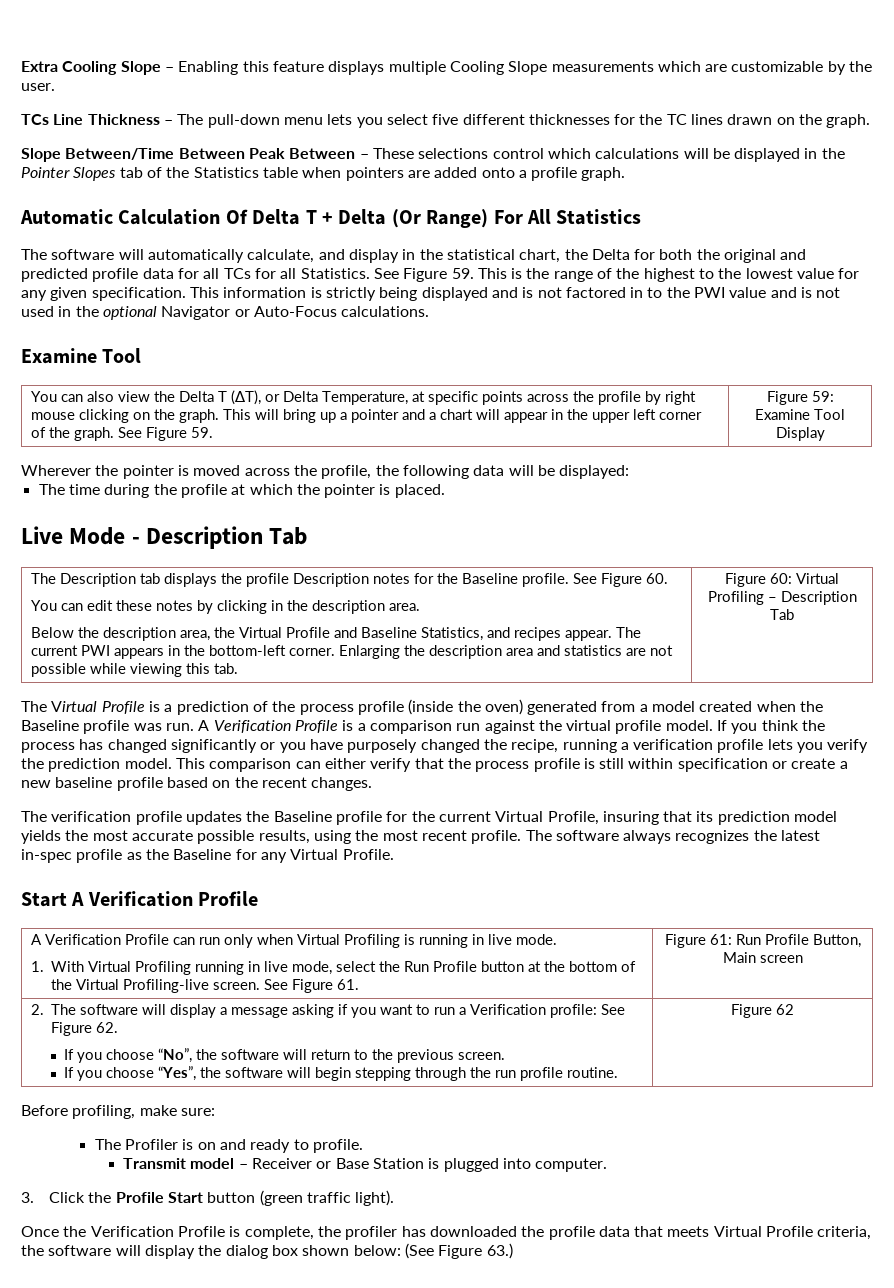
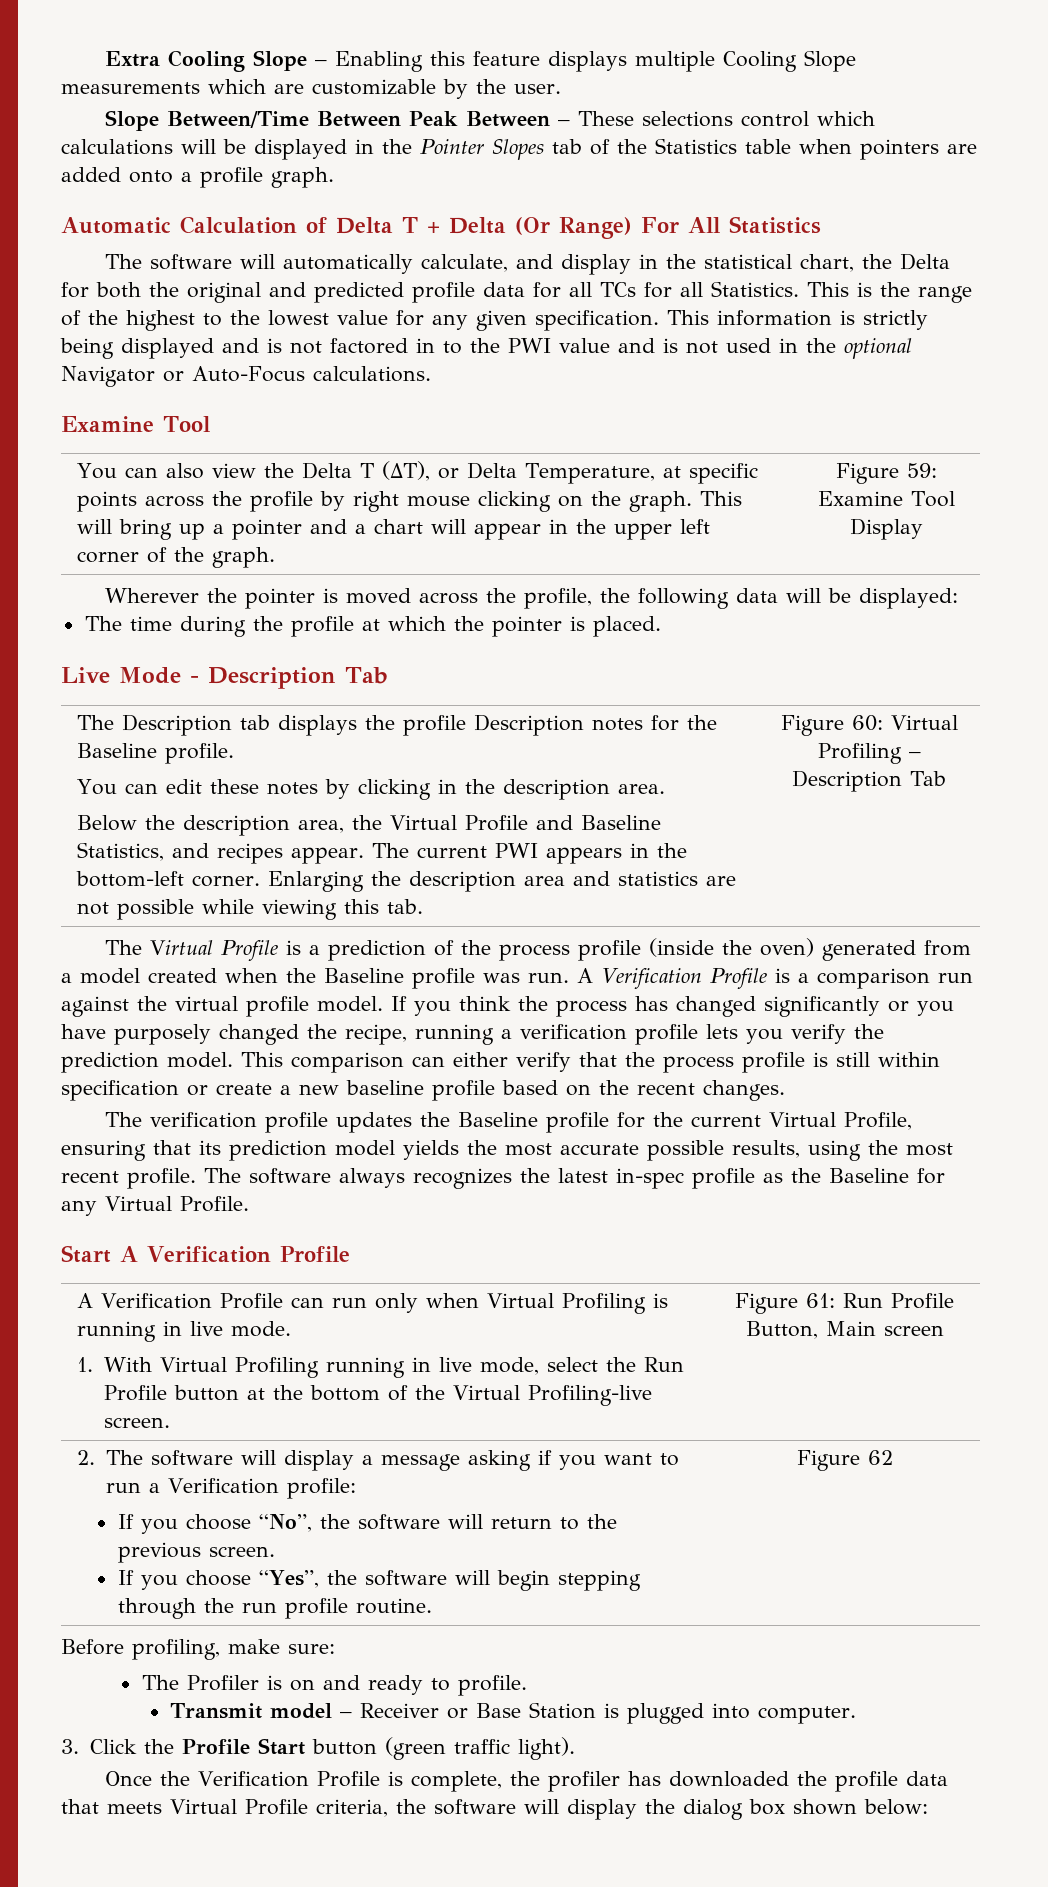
[21,114,871,128] // TCs Line Thickness – The pull-down menu lets you select five different thicknesses for the TC lines drawn on the graph. -> (561, 89) none
[225,209,248,224] Of -> [306,217,327,233] of
[373,268,474,282] See Figure 59. -> (799, 289) none
[118,427,214,441] See Figure 59. -> (276, 557) none
[573,573,669,587] See Figure 60. -> (235, 753) none
[602,811,659,825] insuring -> [61,1140,146,1161] ensuring
[264,979,360,993] See Figure 61. -> (170, 1422) none
[601,1004,626,1015] [51,1022,119,1036] See Figure 62. -> (356, 1488) none
[404,1243,513,1259] (See Figure 63.) -> (928, 1807) none

